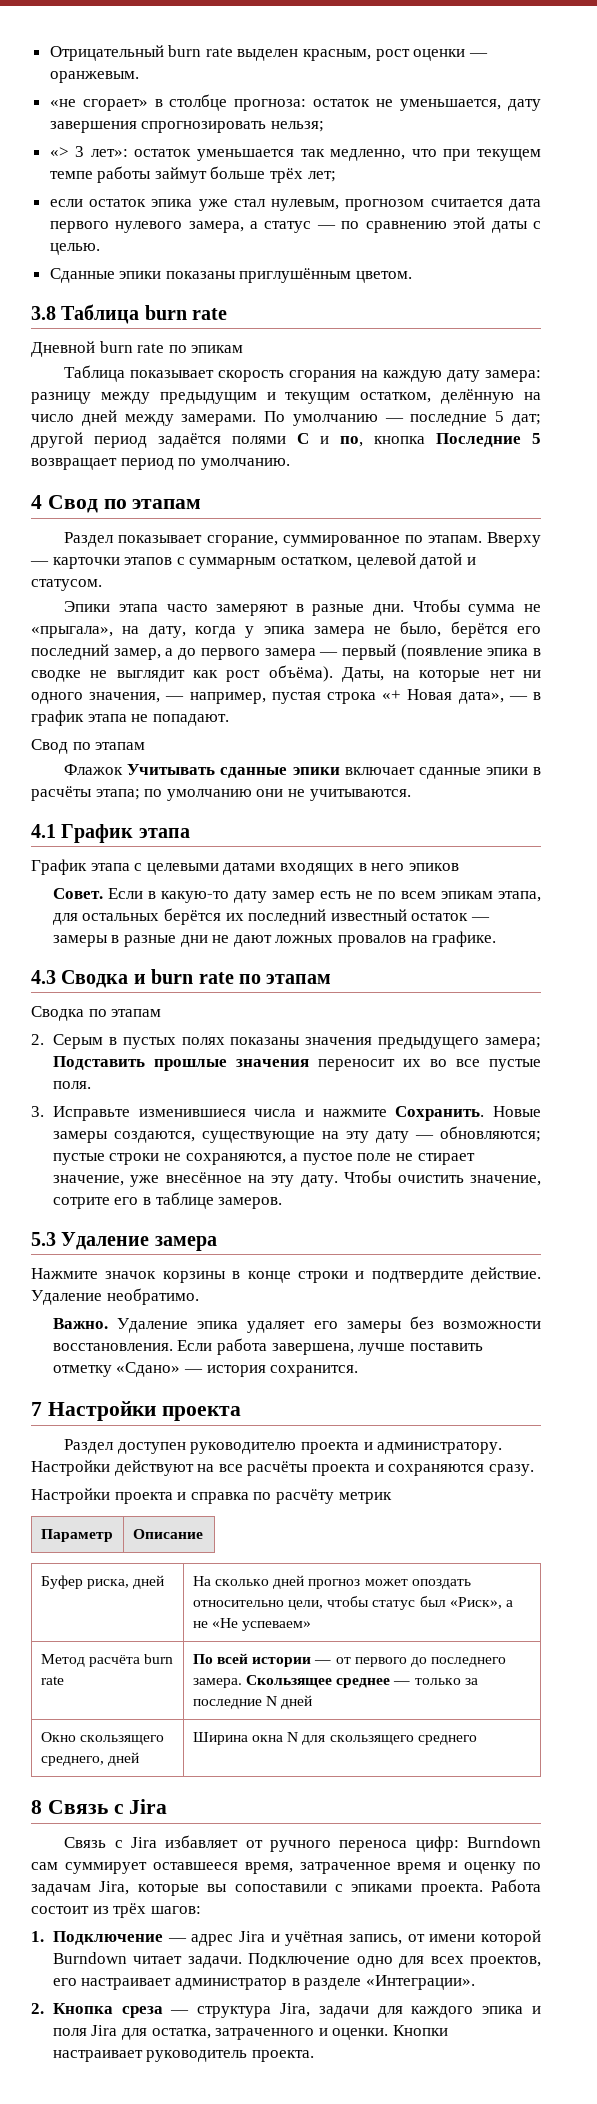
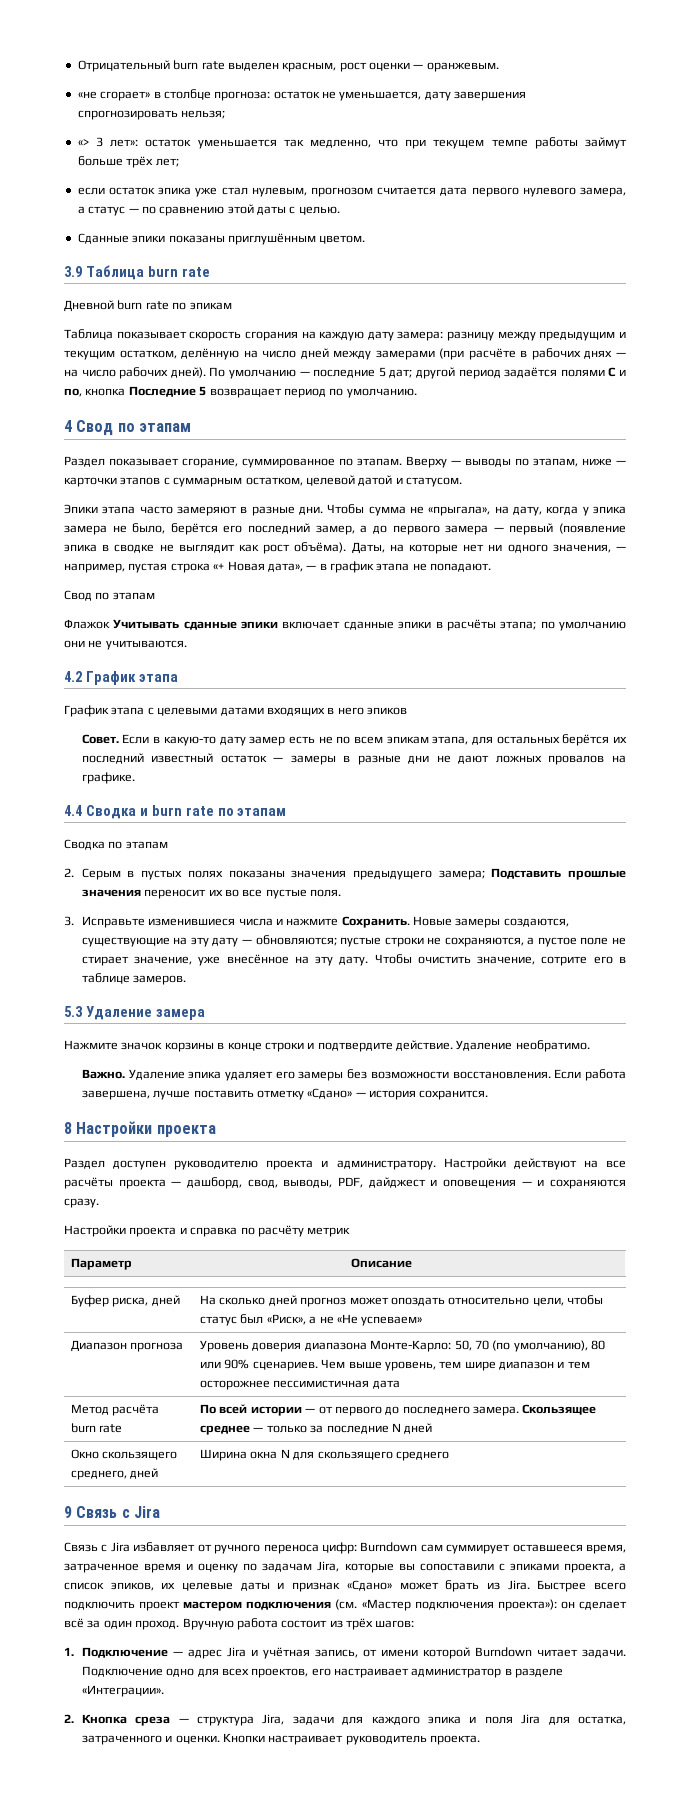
[31,306,56,320] 3.8 -> [64,266,82,277] 3.9
[181,414,257,426] замерами. -> [375,348,627,360] [64,367,206,379] замерами (при расчёте в рабочих днях — на число рабочих дней).
(49, 563) none -> [465,458,626,467] выводы по этапам, ниже —
[31,824,56,838] 4.1 -> [64,671,82,682] 4.2
[31,970,56,984] 4.3 -> [64,805,82,816] 4.4
[31,1402,42,1416] 7 -> [64,1122,72,1134] 8
(370, 1470) none -> [171,1177,532,1189] — дашборд, свод, выводы, PDF, дайджест и оповещения —
(312, 1626) none -> [71,1340,184,1352] [200,1340,606,1352] [200,1359,590,1371] [200,1380,400,1390] // Диапазон прогноза | Уровень доверия диапазона Монте-Карло: 50, 70 (по умолчанию), 80 или 90% сценариев. Чем выше уровень, тем шире диапазон и тем осторожнее пессимистичная дата
[31,1800,42,1814] 8 -> [64,1506,72,1518] 9
[420,1879,541,1896] проекта. Работа -> [563,1563,627,1573] [64,1580,626,1592] [64,1599,627,1611] [64,1618,278,1630] проекта, а список эпиков, их целевые даты и признак «Сдано» может брать из Jira. Быстрее всего подключить проект мастером подключения (см. «Мастер подключения проекта»): он сделает всё за один проход. Вручную работа

